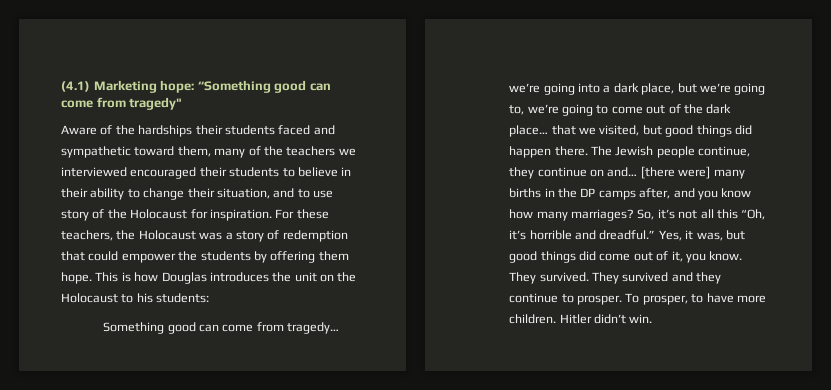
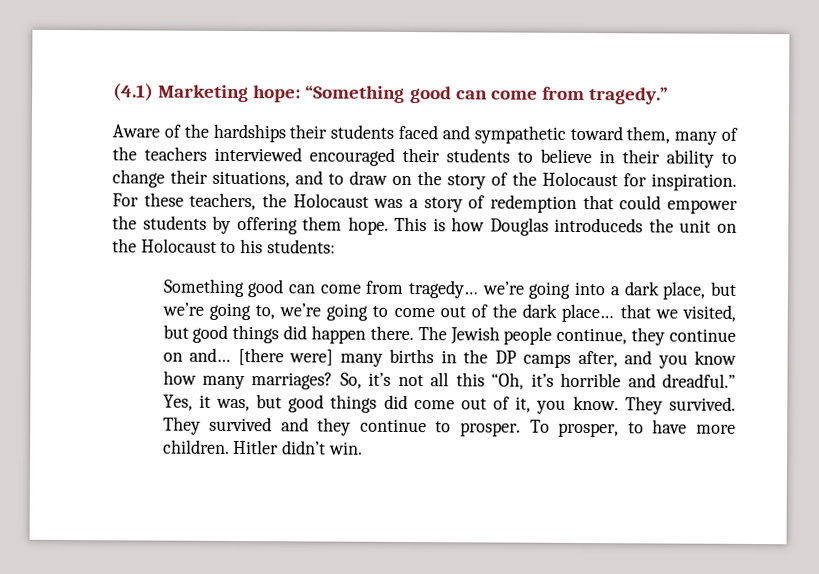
[129,97,183,110] tragedy" -> [589,87,670,105] tragedy.”
[338,148,356,156] we -> (207, 153) none
[216,188,270,199] situation, -> [212,170,290,188] situations,
[313,190,333,198] use -> [349,170,442,186] draw on the
[209,272,269,282] introduces -> [554,217,644,233] introduceds

